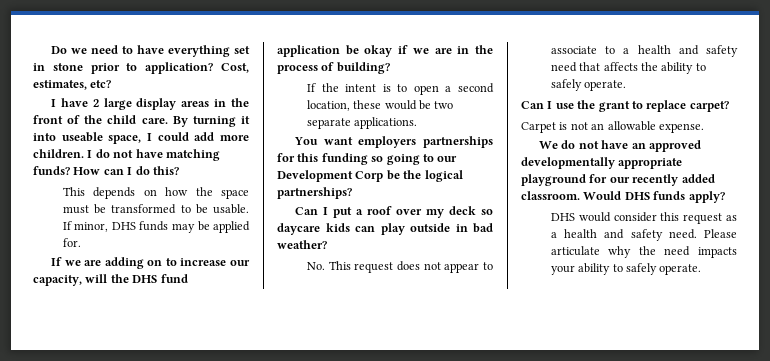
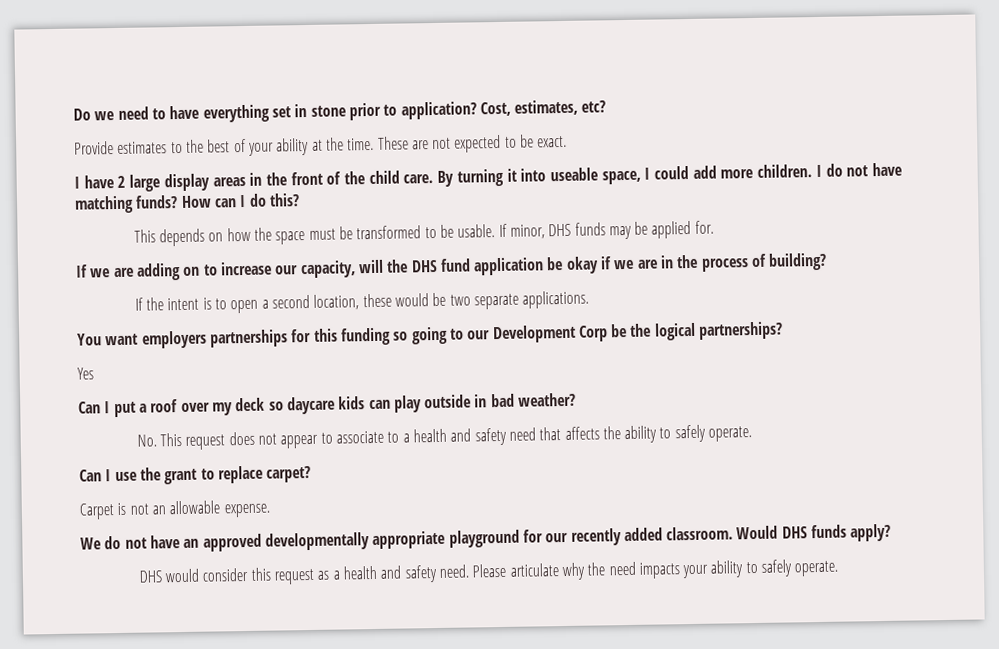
(112, 84) none -> [74,134,568,156] // Provide estimates to the best of your ability at the time. These are not expected to be exact.
(352, 193) none -> [77,367,94,380] // Yes

